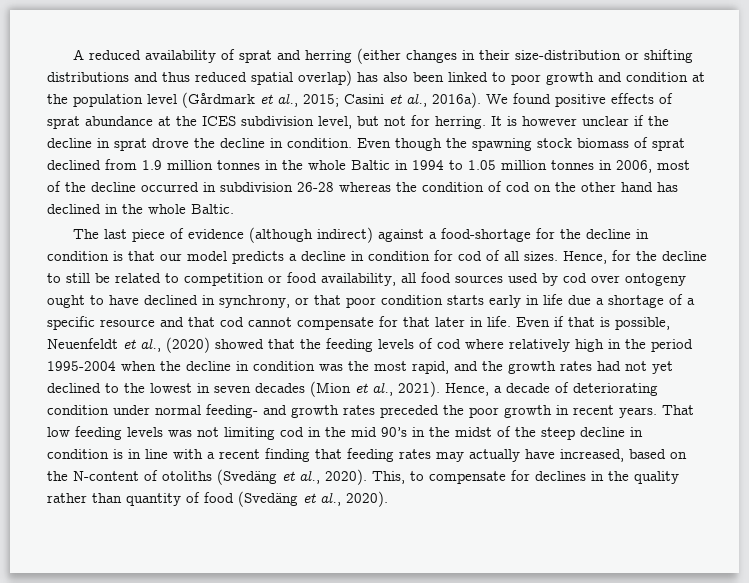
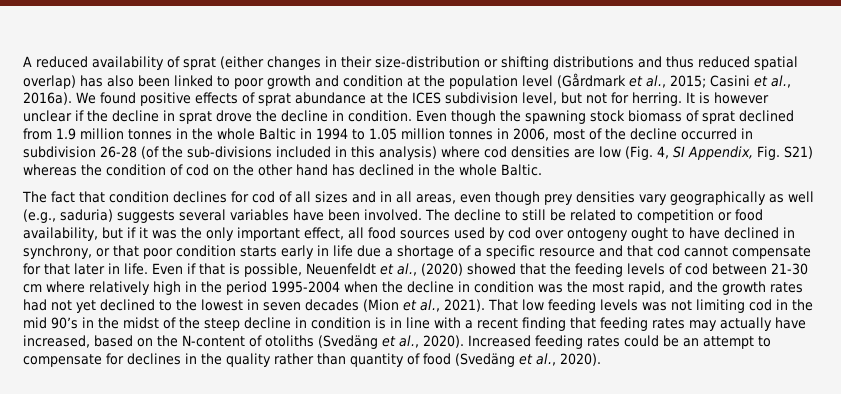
[277,50,353,63] and herring -> (216, 63) none
(334, 187) none -> [141,146,813,160] (of the sub-divisions included in this analysis) where cod densities are low (Fig. 4, SI Appendix, Fig. S21)
[104,227,650,243] [47,250,657,264] last piece of evidence (although indirect) against a food-shortage for the decline in condition is that our model predicts a decline in condition for cod of all sizes. Hence, for the -> [51,191,814,205] [23,209,450,223] fact that condition declines for cod of all sizes and in all areas, even though prey densities vary geographically as well (e.g., saduria) suggests several variables have been involved. The
(396, 279) none -> [102,227,344,241] but if it was the only important effect,
(461, 344) none -> [712,263,808,275] [23,284,42,293] between 21-30 cm
[445,382,658,396] [47,404,657,418] Hence, a decade of deteriorating condition under normal feeding- and growth rates preceded the poor growth in recent years. -> (485, 305) none
[372,471,405,484] This, -> [468,335,754,349] Increased feeding rates could be an attempt

